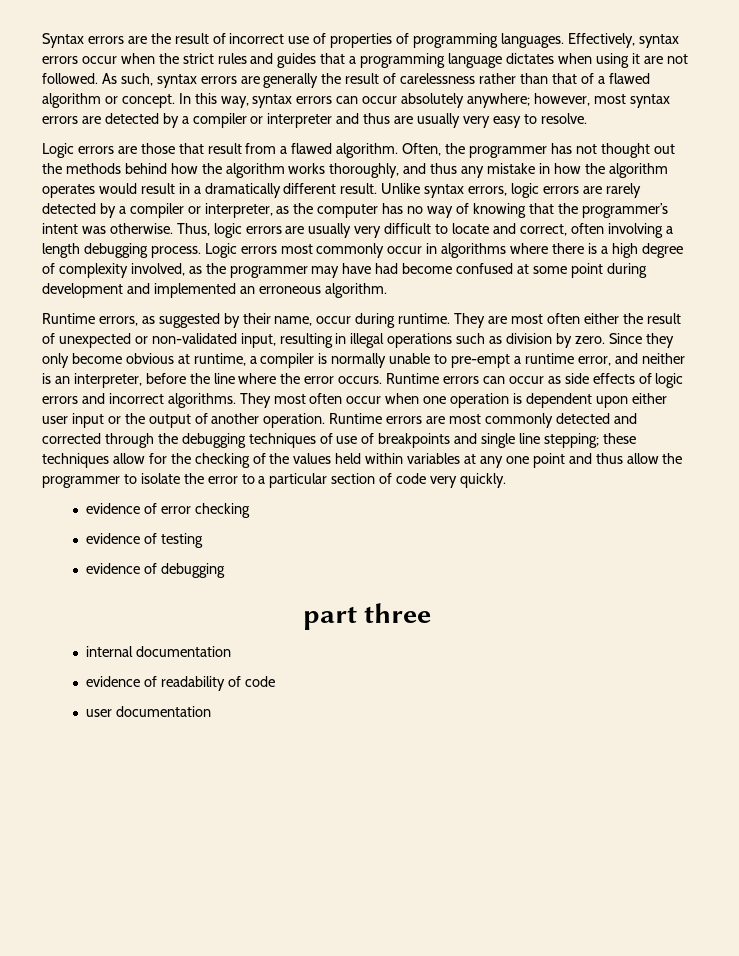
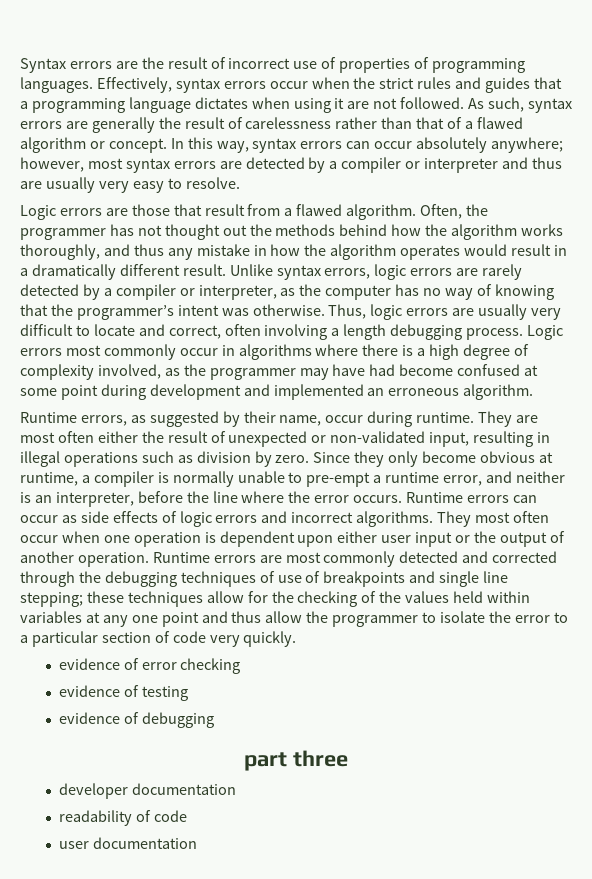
[86,646,134,657] internal -> [58,783,128,799] developer
[86,676,158,687] evidence of -> (236, 789) none

